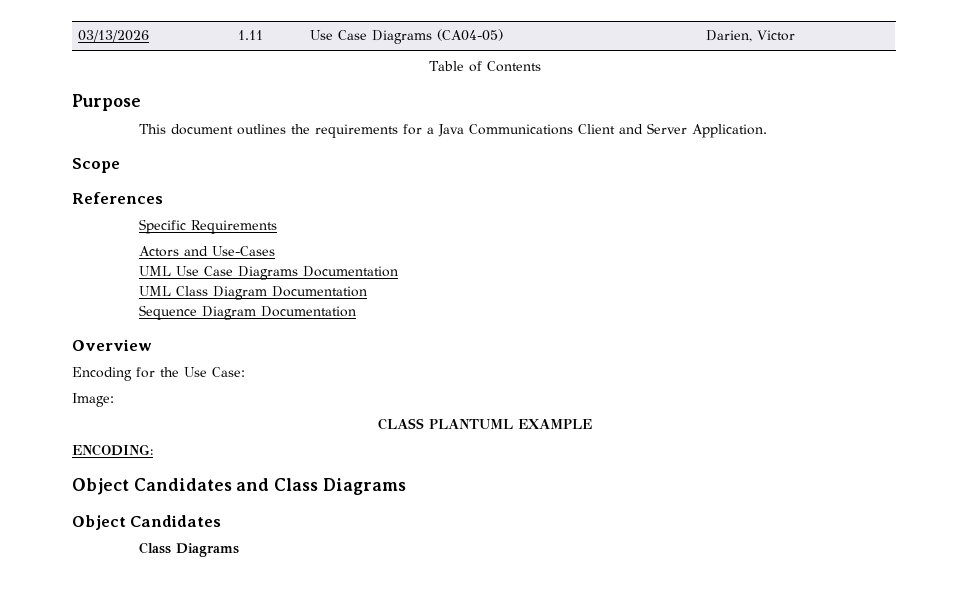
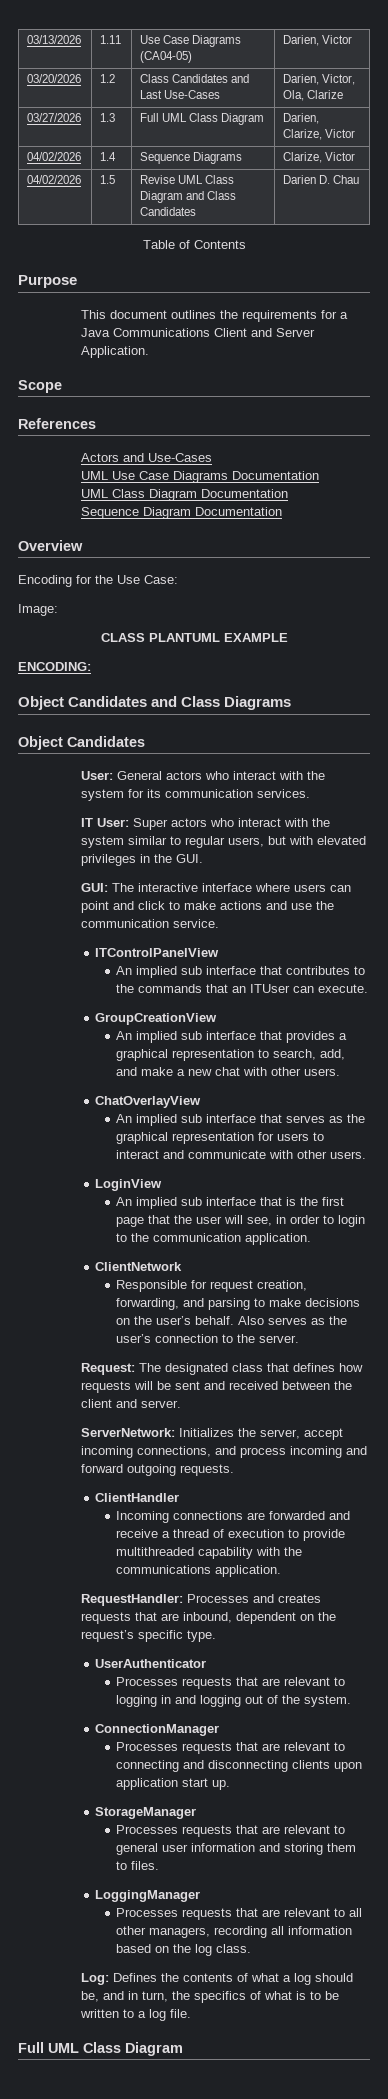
(795, 35) none -> [27,74,82,83] [100,74,116,83] [140,74,250,83] [140,90,221,99] [283,74,356,85] [283,90,344,101] [27,113,82,122] [100,113,116,122] [140,113,265,125] [283,113,320,124] [283,129,356,140] [27,152,82,161] [100,152,117,161] [140,152,243,164] [283,152,356,163] [27,175,82,184] [100,175,116,184] [140,175,235,184] [140,191,237,203] [140,207,197,216] [283,175,360,184] // 03/20/2026 | 1.2 | Class Candidates and Last Use-Cases | Darien, Victor, Ola, Clarize // 03/27/2026 | 1.3 | Full UML Class Diagram | Darien, Clarize, Victor // 04/02/2026 | 1.4 | Sequence Diagrams | Clarize, Victor // 04/02/2026 | 1.5 | Revise UML Class Diagram and Class Candidates | Darien D. Chau
[138,219,277,234] // Specific Requirements -> (96, 423) none
[138,542,239,557] Class Diagrams -> [81,771,326,780] [81,789,311,801] [81,818,331,830] [81,836,367,848] [81,854,204,866] [81,883,352,892] [81,901,335,913] [81,919,220,928] [95,948,220,957] [116,966,366,978] [116,984,369,993] [95,1013,218,1025] [116,1031,348,1043] [116,1049,346,1061] [116,1067,341,1076] [95,1096,202,1108] [116,1114,366,1126] [116,1132,325,1144] [116,1150,367,1159] [95,1179,163,1191] [116,1197,345,1209] [116,1215,366,1227] [116,1233,312,1245] [95,1262,183,1271] [116,1280,308,1292] [116,1298,361,1310] [116,1316,348,1325] [116,1334,300,1343] [81,1363,364,1375] [81,1381,353,1393] [81,1399,182,1408] [81,1428,344,1440] [81,1446,368,1458] [81,1464,235,1476] [95,1493,180,1502] [116,1511,351,1523] [116,1529,346,1541] [116,1547,303,1559] [116,1565,282,1577] [81,1594,322,1606] [81,1612,337,1624] [81,1630,217,1642] [95,1659,207,1668] [116,1677,346,1689] [116,1695,352,1707] [95,1724,220,1736] [116,1742,346,1754] [116,1760,363,1772] [116,1778,231,1790] [95,1807,197,1819] [116,1825,346,1837] [116,1843,357,1855] [116,1861,160,1870] [95,1890,201,1902] [116,1908,363,1920] [116,1926,353,1938] [116,1944,252,1956] [81,1973,354,1985] [81,1991,340,2003] [80,2009,192,2021] [18,2042,183,2056] User: General actors who interact with the system for its communication services. // IT User: Super actors who interact with the system similar to regular users, but with elevated privileges in the GUI. // GUI: The interactive interface where users can point and click to make actions and use the communication service. // ITControlPanelView // An implied sub interface that contributes to the commands that an ITUser can execute. // GroupCreationView // An implied sub interface that provides a graphical representation to search, add, and make a new chat with other users. // ChatOverlayView // An implied sub interface that serves as the graphical representation for users to interact and communicate with other users. // LoginView // An implied sub interface that is the first page that the user will see, in order to login to the communication application. // ClientNetwork // Responsible for request creation, forwarding, and parsing to make decisions on the user’s behalf. Also serves as the user’s connection to the server. // Request: The designated class that defines how requests will be sent and received between the client and server. // ServerNetwork: Initializes the server, accept incoming connections, and process incoming and forward outgoing requests. // ClientHandler // Incoming connections are forwarded and receive a thread of execution to provide multithreaded capability with the communications application. // RequestHandler: Processes and creates requests that are inbound, dependent on the request’s specific type. // UserAuthenticator // Processes requests that are relevant to logging in and logging out of the system. // ConnectionManager // Processes requests that are relevant to connecting and disconnecting clients upon application start up. // StorageManager // Processes requests that are relevant to general user information and storing them to files. // LoggingManager // Processes requests that are relevant to all other managers, recording all information based on the log class. // Log: Defines the contents of what a log should be, and in turn, the specifics of what is to be written to a log file. // Full UML Class Diagram

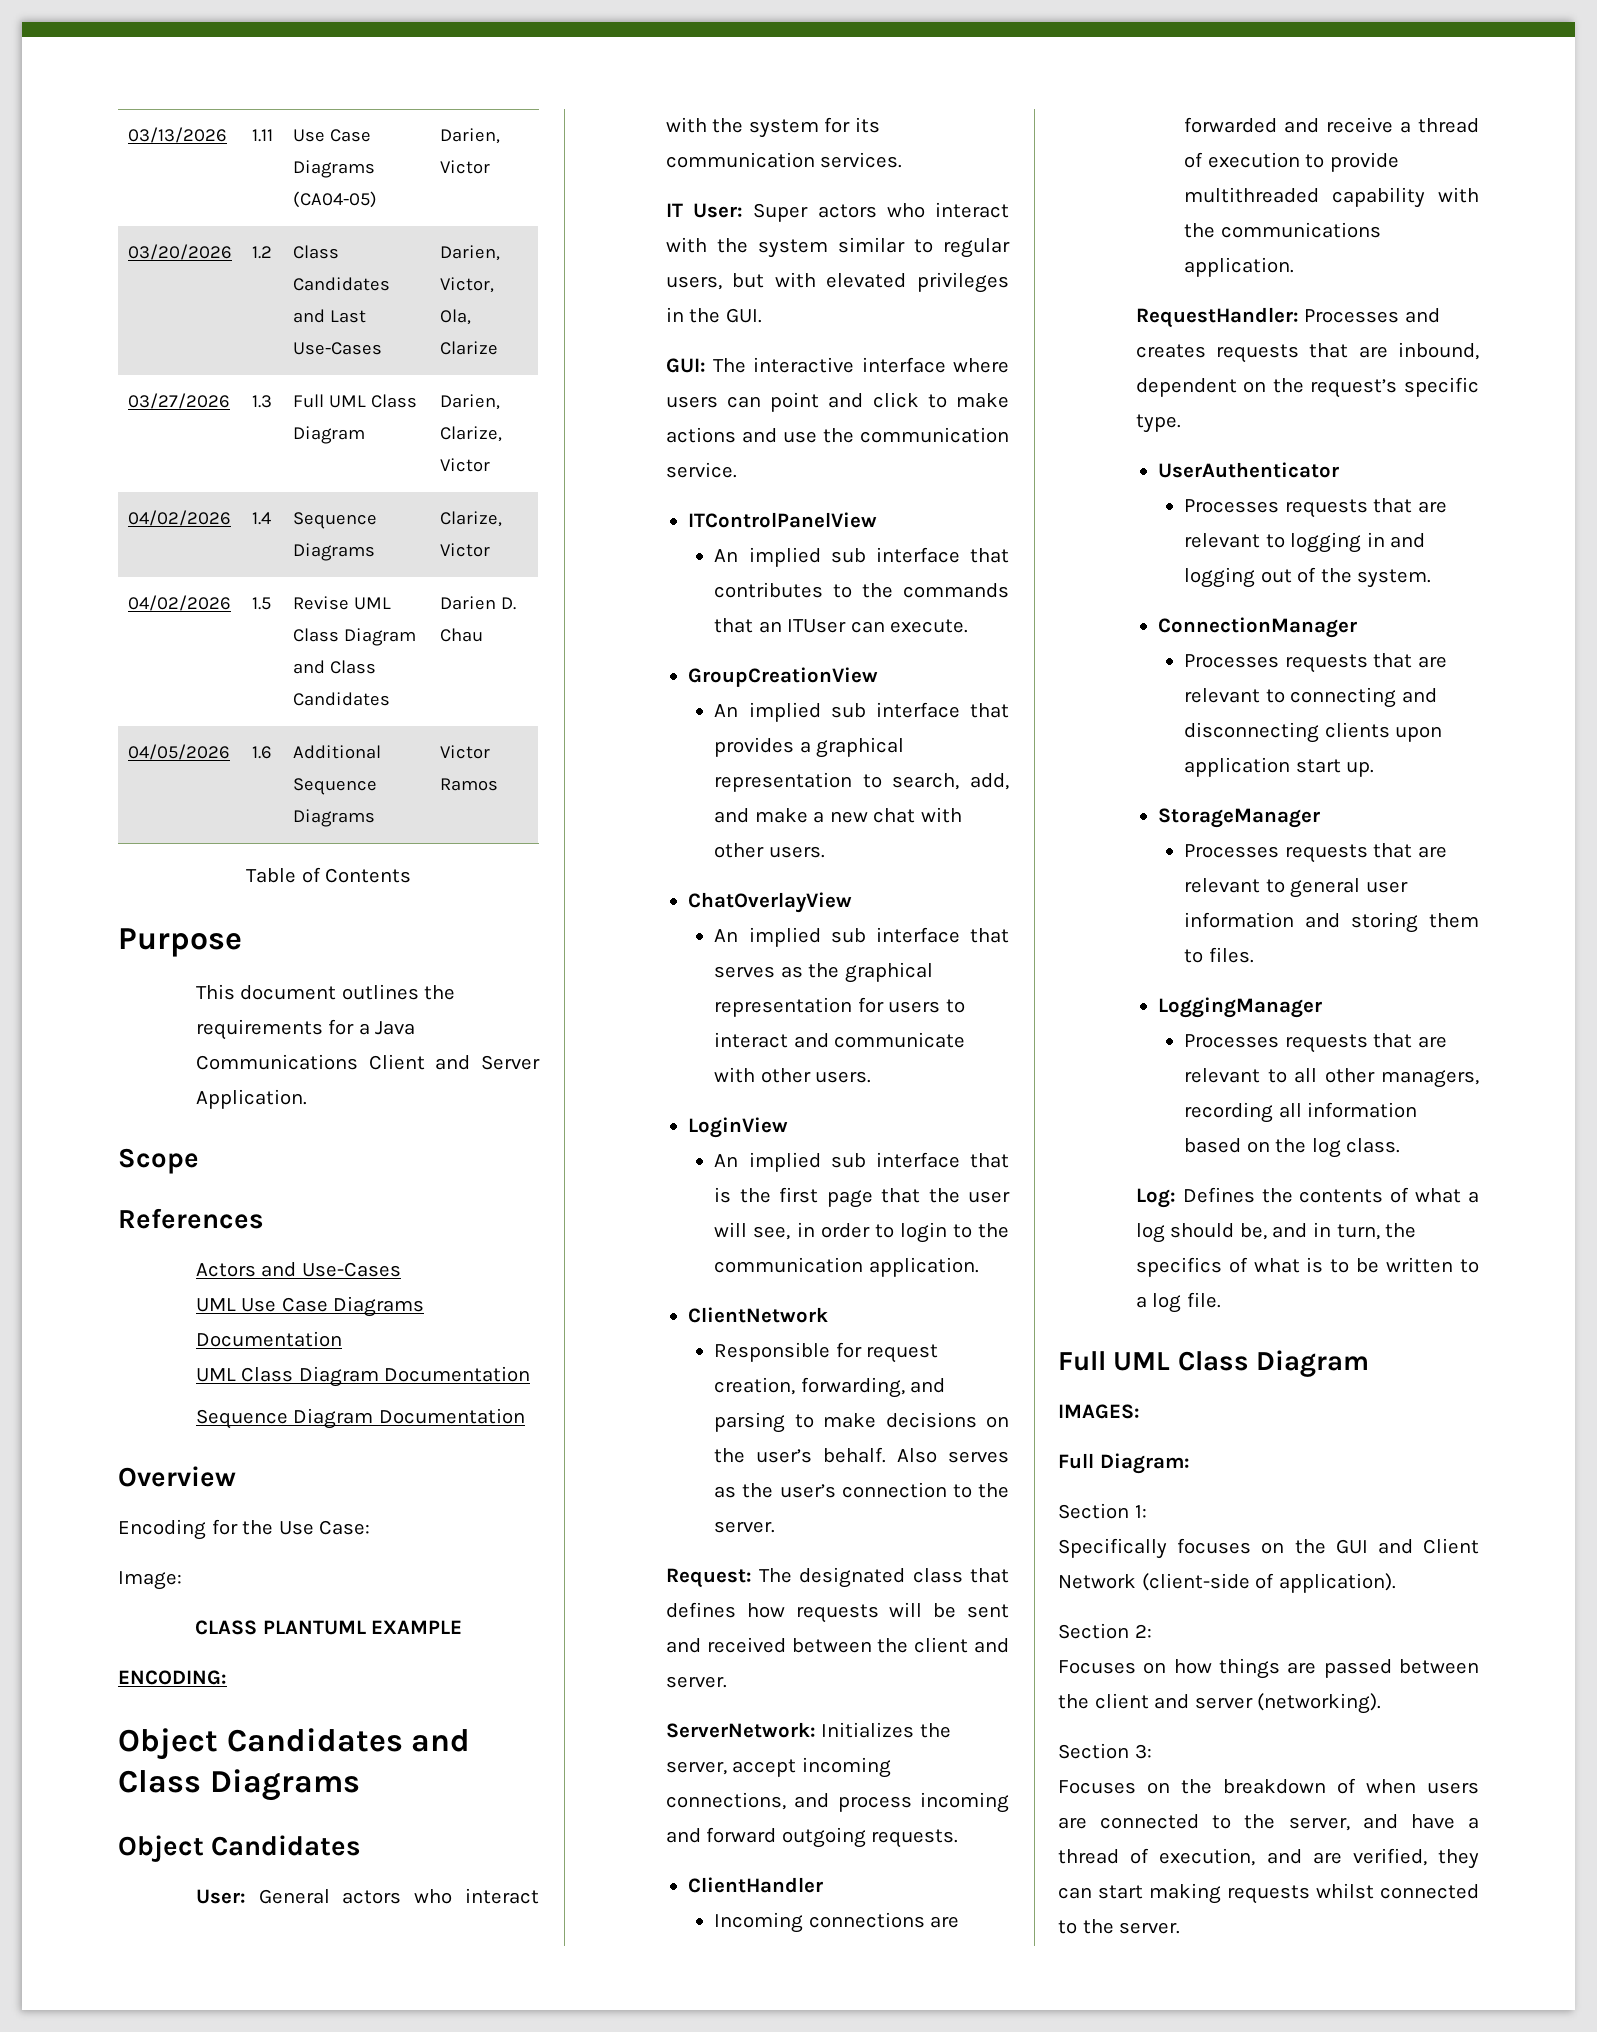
(360, 179) none -> [127,744,230,760] [251,746,272,759] [292,745,381,759] [292,778,377,795] [292,809,375,827] [439,745,490,759] [439,778,498,791] // 04/05/2026 | 1.6 | Additional Sequence Diagrams | Victor Ramos
(183, 2049) none -> [1058,1404,1140,1419] [1058,1453,1190,1474] [1058,1503,1147,1519] [1058,1538,1479,1559] [1058,1573,1396,1593] [1058,1623,1152,1639] [1058,1658,1479,1679] [1058,1693,1382,1714] [1058,1743,1152,1759] [1058,1778,1479,1794] [1058,1814,1479,1831] [1058,1848,1479,1869] [1058,1883,1479,1904] [1058,1919,1181,1934] // IMAGES: // Full Diagram: // Section 1: // Specifically focuses on the GUI and Client Network (client-side of application). // Section 2: // Focuses on how things are passed between the client and server (networking). // Section 3: // Focuses on the breakdown of when users are connected to the server, and have a thread of execution, and are verified, they can start making requests whilst connected to the server.

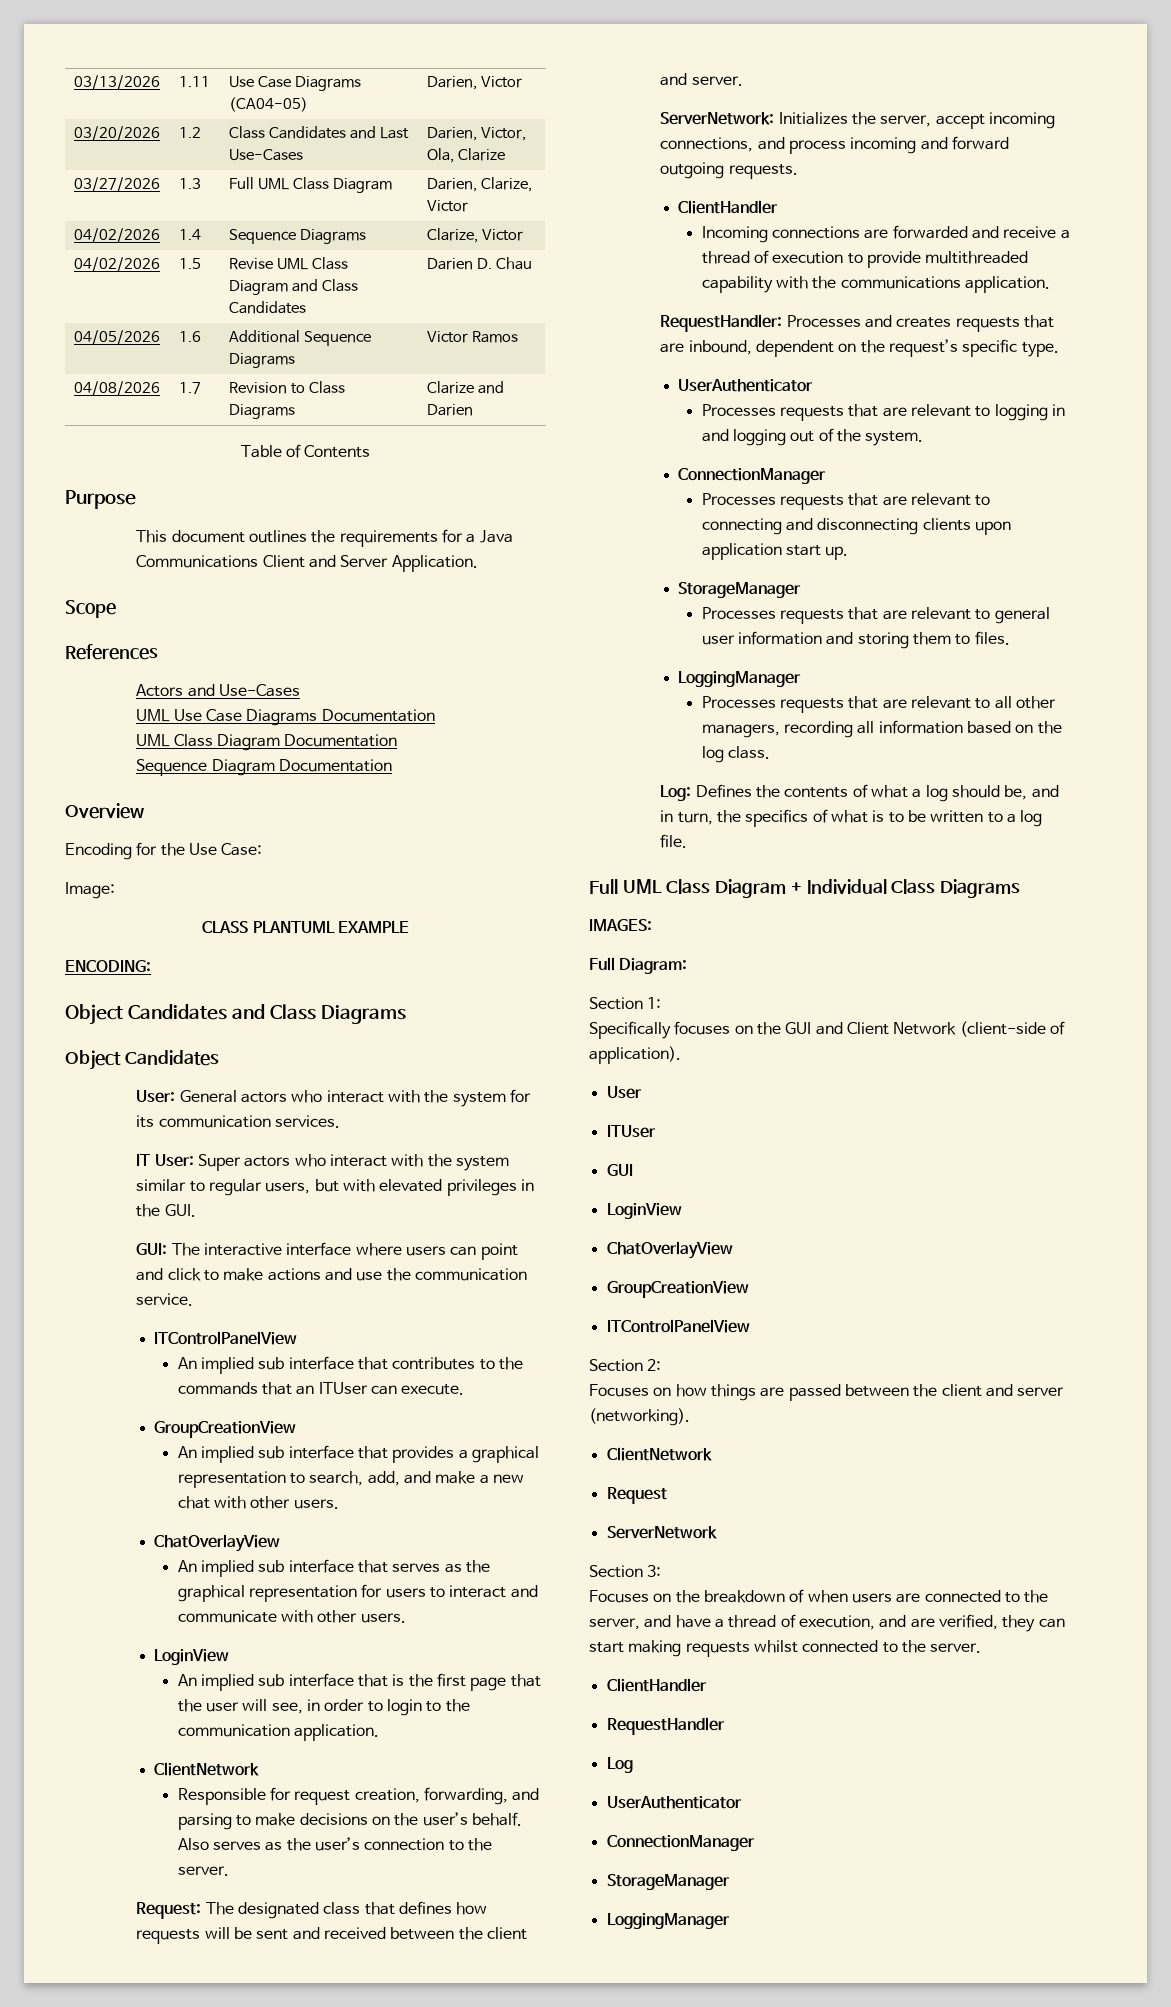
(498, 784) none -> [74,381,161,396] [179,382,202,394] [229,381,345,394] [229,404,296,419] [427,381,505,394] [427,404,474,416] // 04/08/2026 | 1.7 | Revision to Class Diagrams | Clarize and Darien
(1370, 1363) none -> [790,879,1021,898] + Individual Class Diagrams
(1396, 1583) none -> [606,1086,642,1099] [606,1125,656,1138] [606,1164,633,1176] [606,1203,682,1219] [606,1241,733,1259] [606,1281,749,1298] [606,1319,750,1333] // User // ITUser // GUI // LoginView // ChatOverlayView // GroupCreationView // ITControlPanelView
(1382, 1703) none -> [606,1447,712,1461] [606,1487,667,1504] [606,1526,717,1539] // ClientNetwork // Request // ServerNetwork
(1181, 1928) none -> [606,1678,707,1692] [606,1717,725,1735] [606,1757,633,1773] [606,1796,742,1809] [606,1835,755,1851] [606,1874,730,1890] [606,1913,730,1929] // ClientHandler // RequestHandler // Log // UserAuthenticator // ConnectionManager // StorageManager // LoggingManager

